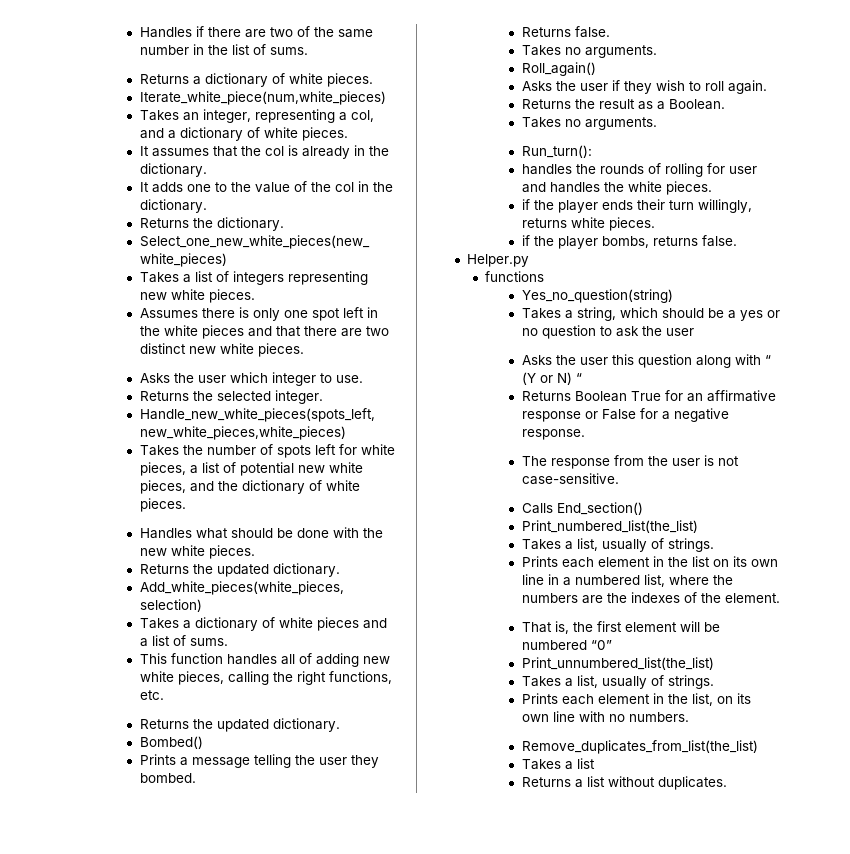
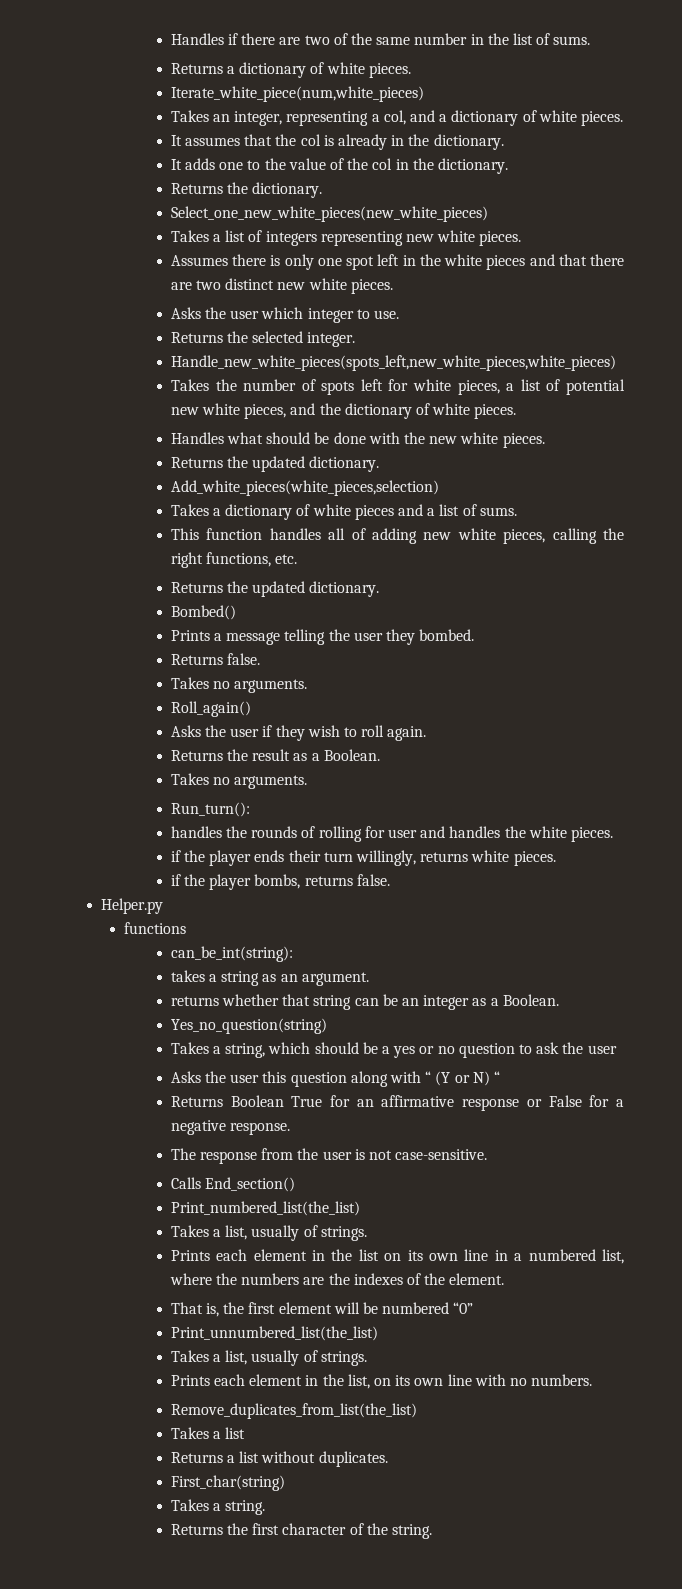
(545, 276) none -> [170,946,293,962] [170,970,369,986] [170,994,559,1010] // can_be_int(string): // takes a string as an argument. // returns whether that string can be an integer as a Boolean.
(727, 783) none -> [170,1475,285,1491] [170,1499,266,1515] [170,1523,433,1539] // First_char(string) // Takes a string. // Returns the first character of the string.

